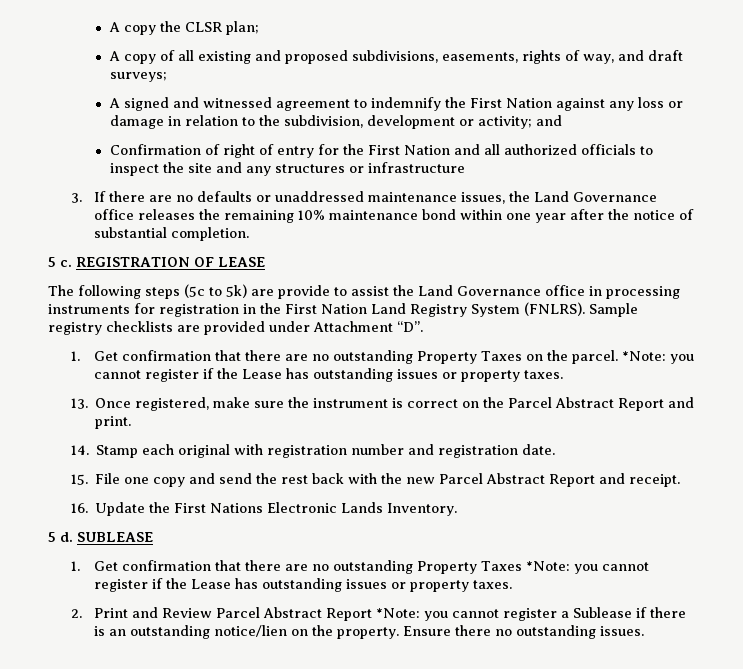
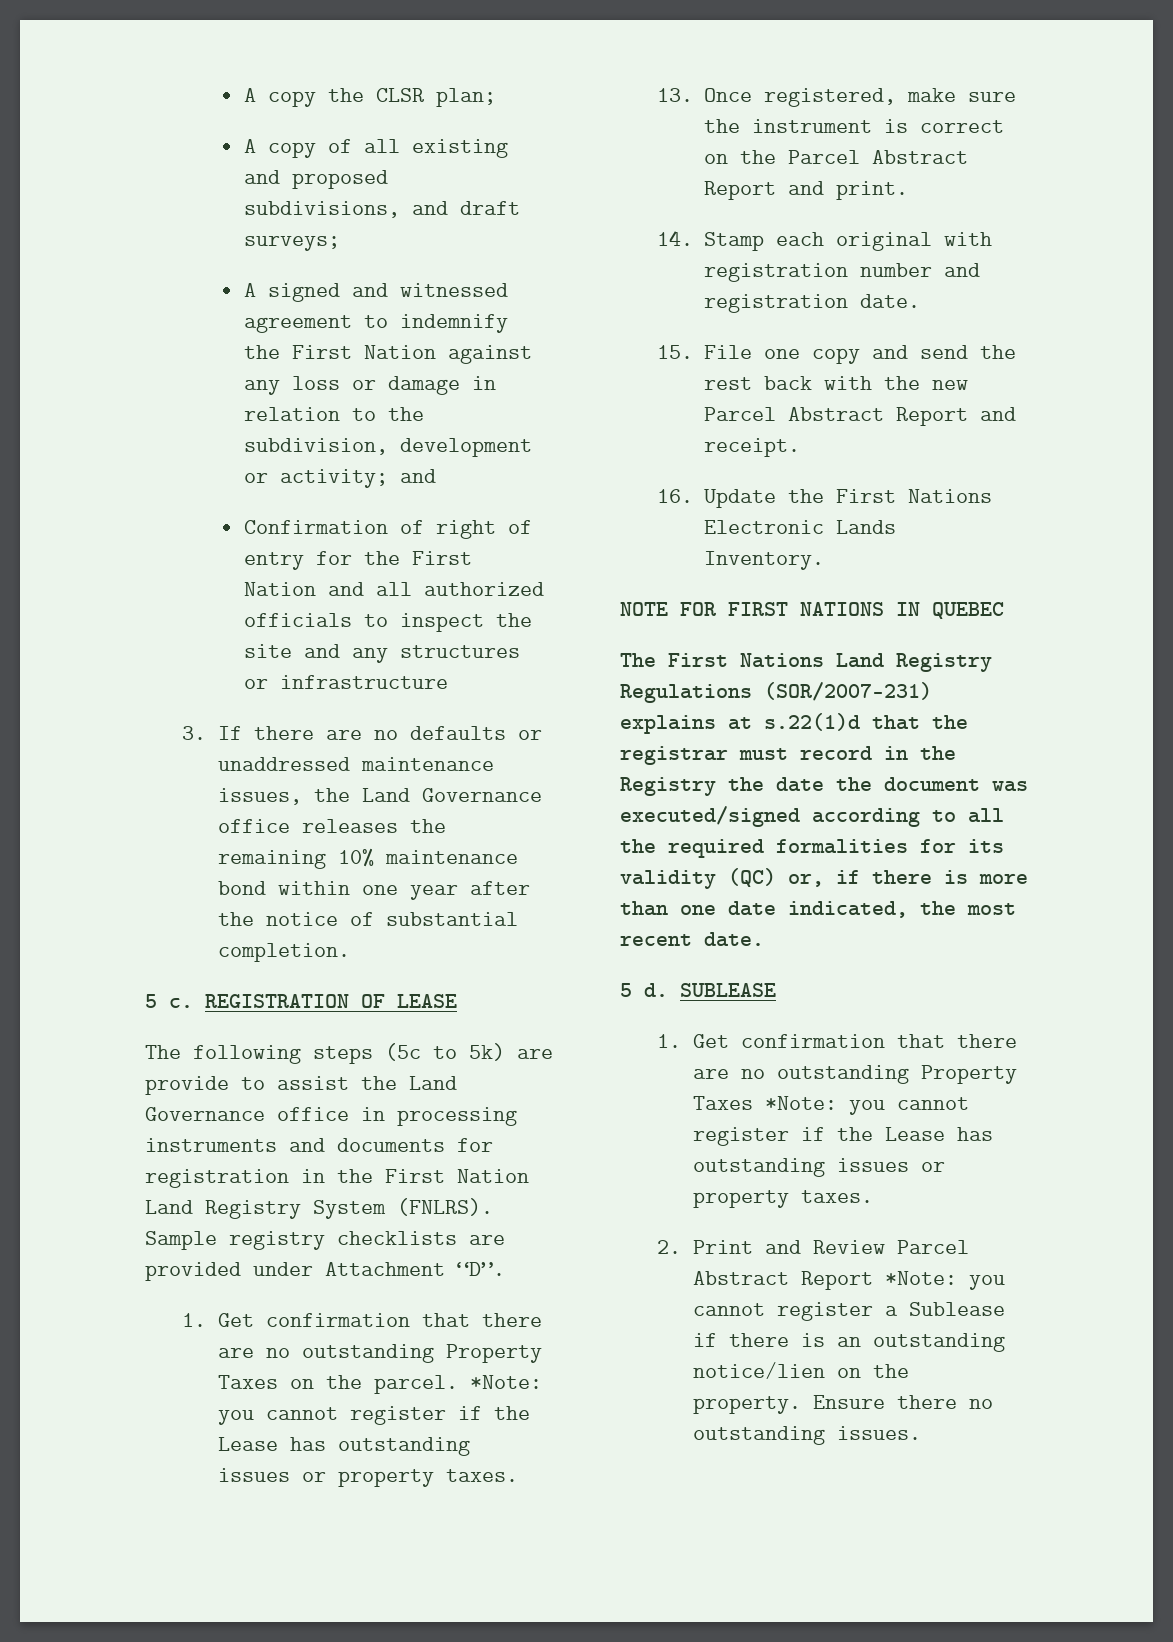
[441,50,614,64] easements, rights of way, -> (400, 209) none
(130, 309) none -> [289,1138,445,1152] and documents
(458, 509) none -> [620,602,1004,619] [620,653,992,672] [620,682,932,703] [620,713,968,734] [620,746,956,765] [620,777,1028,796] [620,806,1004,827] [620,839,1004,858] [620,868,1028,889] [620,901,1016,918] [620,932,764,947] // NOTE FOR FIRST NATIONS IN QUEBEC // The First Nations Land Registry Regulations (SOR/2007-231) explains at s.22(1)d that the registrar must record in the Registry the date the document was executed/signed according to all the required formalities for its validity (QC) or, if there is more than one date indicated, the most recent date.

